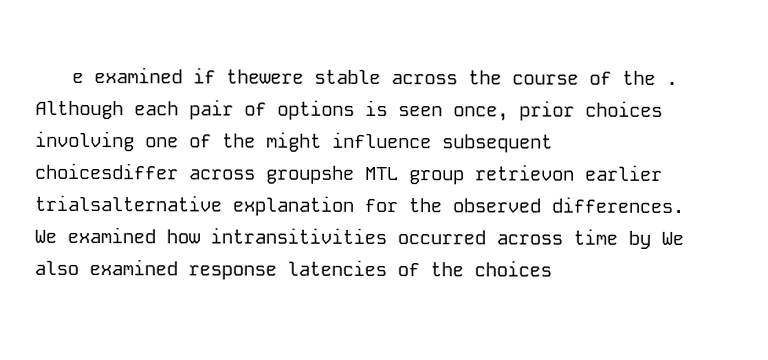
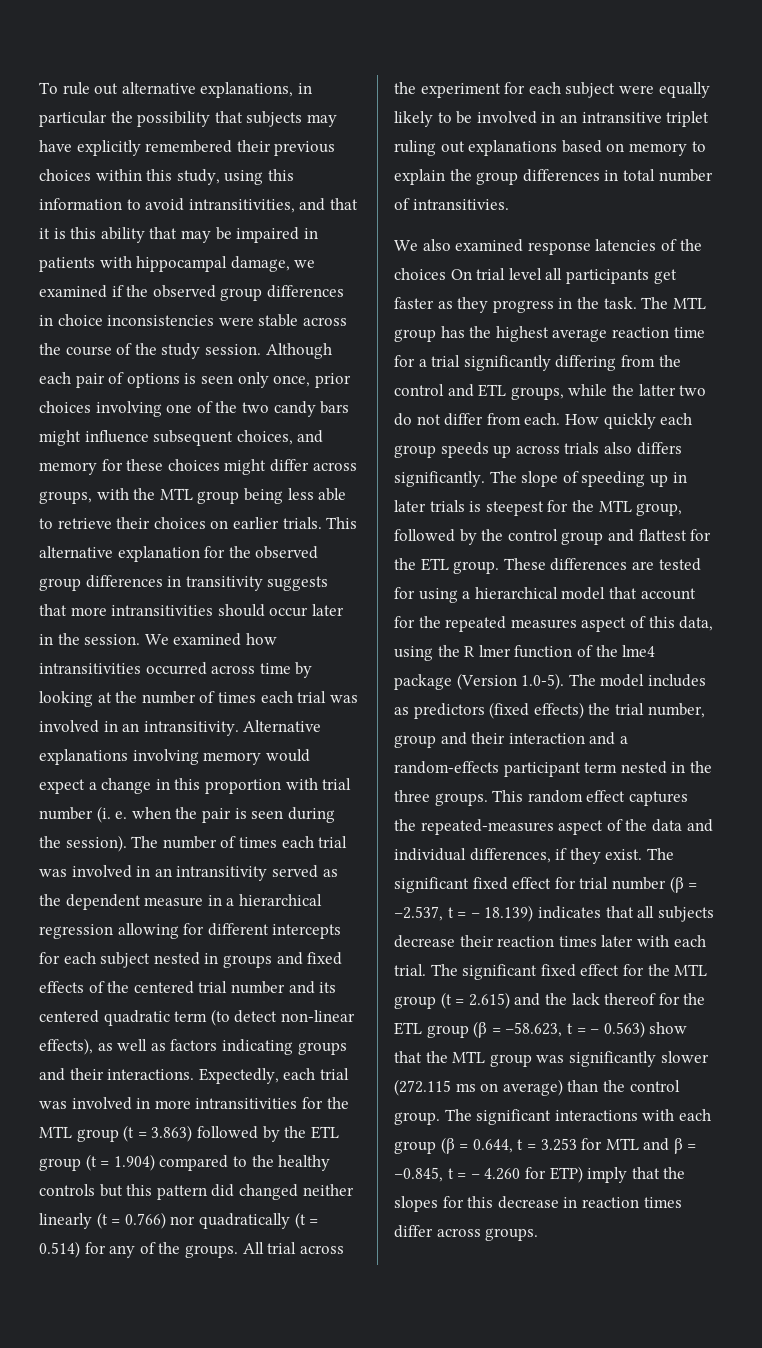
[72,67,305,84] e examined if thewere -> [39,82,312,98] [39,111,337,127] [39,140,336,156] [39,169,294,185] [39,198,358,213] [39,227,318,243] [39,256,316,272] [39,285,344,301] [39,314,254,326] To rule out alternative explanations, in particular the possibility that subjects may have explicitly remembered their previous choices within this study, using this information to avoid intransitivities, and that it is this ability that may be impaired in patients with hippocampal damage, we examined if the observed group differences in choice inconsistencies were
[666,81,679,85] . -> [161,343,261,359] study session.
(443, 111) none -> [237,372,269,388] only
[266,131,553,153] [35,162,663,185] [34,194,684,216] might influence subsequent choicesdiffer across groupshe MTL group retrievon earlier trialsalternative explanation for the observed differences. -> [241,401,350,417] [39,430,324,446] [39,459,357,475] [39,488,347,504] [39,517,358,529] [39,546,319,562] [39,575,329,591] [39,604,344,617] [39,633,141,645] two candy bars might influence subsequent choices, and memory for these choices might differ across groups, with the MTL group being less able to retrieve their choices on earlier trials. This alternative explanation for the observed group differences in transitivity suggests that more intransitivities should occur later in the session.
(651, 239) none -> [39,691,358,707] [39,720,322,736] [39,749,310,765] [39,778,352,794] [39,806,335,823] [39,835,348,852] [39,865,338,881] [39,894,322,910] [39,923,342,939] [39,952,343,968] [39,981,337,994] [39,1009,355,1026] [39,1038,347,1055] [39,1068,349,1084] [39,1097,349,1110] [39,1125,339,1142] [39,1154,331,1171] [39,1184,354,1200] [39,1212,319,1229] [39,1241,344,1258] [394,82,710,98] [394,111,710,127] [394,140,706,156] [394,169,713,185] [394,198,509,210] looking at the number of times each trial was involved in an intransitivity. Alternative explanations involving memory would expect a change in this proportion with trial number (i. e. when the pair is seen during the session). The number of times each trial was involved in an intransitivity served as the dependent measure in a hierarchical regression allowing for different intercepts for each subject nested in groups and fixed effects of the centered trial number and its centered quadratic term (to detect non-linear effects), as well as factors indicating groups and their interactions. Expectedly, each trial was involved in more intransitivities for the MTL group (t = 3.863) followed by the ETL group (t = 1.904) compared to the healthy controls but this pattern did changed neither linearly (t = 0.766) nor quadratically (t = 0.514) for any of the groups. All trial across the experiment for each subject were equally likely to be involved in an intransitive triplet ruling out explanations based on memory to explain the group differences in total number of intransitivies. //
(552, 268) none -> [450,268,677,284] [394,297,706,313] [394,326,705,342] [394,355,681,371] [394,384,707,400] [394,413,693,429] [394,442,682,458] [394,471,687,487] [394,500,683,516] [394,529,712,545] [394,558,701,574] [394,587,696,603] [394,616,714,632] [394,645,656,661] [394,673,706,690] [394,702,705,719] [394,732,628,748] [394,761,712,777] [394,790,688,806] [394,819,713,835] [394,848,674,864] [394,876,698,893] [394,905,714,922] [394,935,706,948] [394,964,708,980] [394,992,706,1009] [394,1021,688,1038] [394,1051,709,1067] [394,1079,680,1096] [394,1109,711,1125] [394,1137,697,1154] [394,1166,686,1183] [394,1196,682,1212] [394,1225,539,1241] On trial level all participants get faster as they progress in the task. The MTL group has the highest average reaction time for a trial significantly differing from the control and ETL groups, while the latter two do not differ from each. How quickly each group speeds up across trials also differs significantly. The slope of speeding up in later trials is steepest for the MTL group, followed by the control group and flattest for the ETL group. These differences are tested for using a hierarchical model that account for the repeated measures aspect of this data, using the R lmer function of the lme4 package (Version 1.0-5). The model includes as predictors (fixed effects) the trial number, group and their interaction and a random-effects participant term nested in the three groups. This random effect captures the repeated-measures aspect of the data and individual differences, if they exist. The significant fixed effect for trial number (β = –2.537, t = – 18.139) indicates that all subjects decrease their reaction times later with each trial. The significant fixed effect for the MTL group (t = 2.615) and the lack thereof for the ETL group (β = –58.623, t = – 0.563) show that the MTL group was significantly slower (272.115 ms on average) than the control group. The significant interactions with each group (β = 0.644, t = 3.253 for MTL and β = –0.845, t = – 4.260 for ETP) imply that the slopes for this decrease in reaction times differ across groups.

